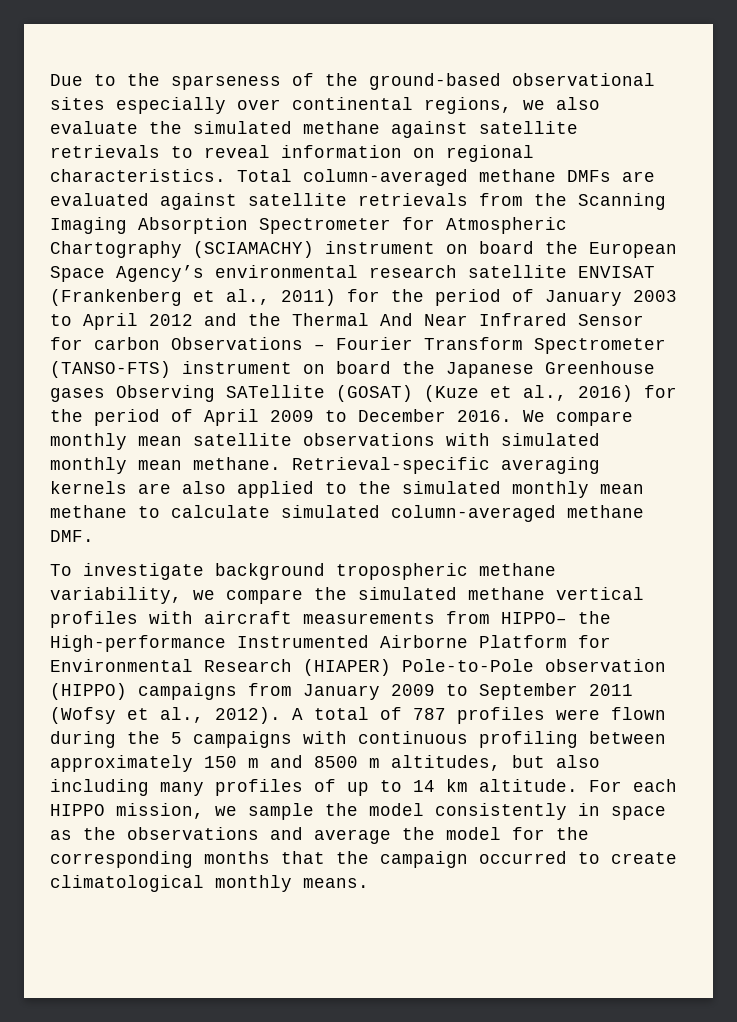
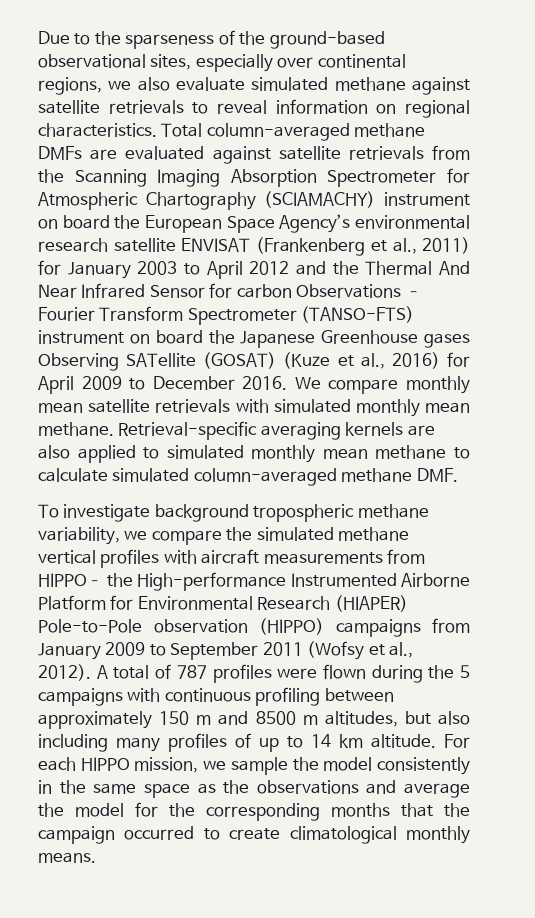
[50,97,105,110] sites -> [150,54,192,70] sites,
[149,121,182,134] the -> (246, 84) none
[391,289,534,306] the period of -> (61, 267) none
[50,409,193,426] the period of -> (470, 359) none
[303,433,435,446] observations -> [155,399,231,413] retrievals
[358,481,391,494] the -> (160, 453) none
(600, 809) none -> [59,780,137,794] the same

